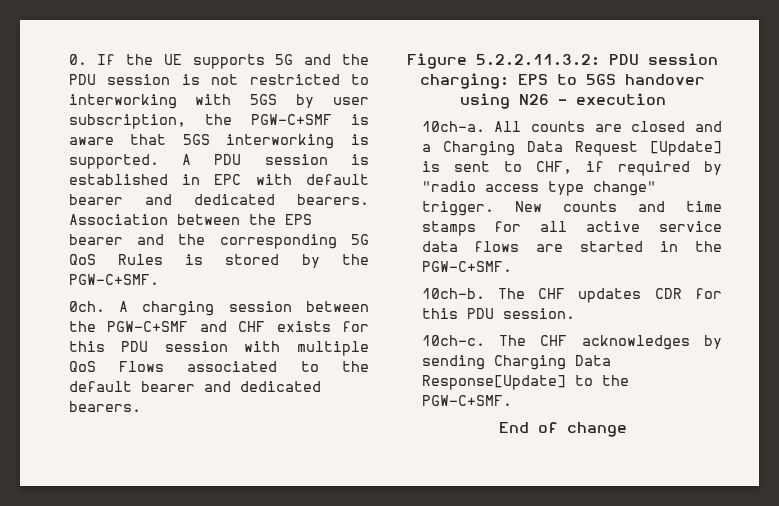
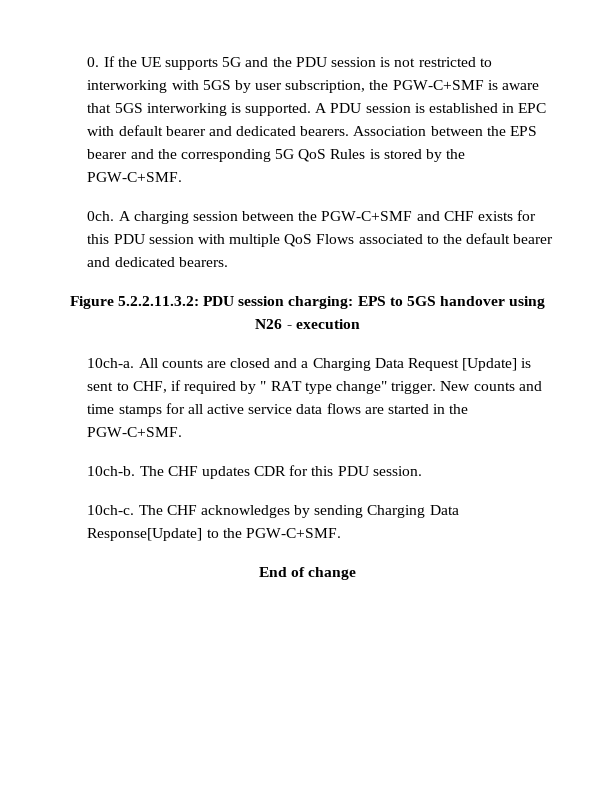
[421,181,539,192] "radio access -> [260,381,302,391] " RAT

